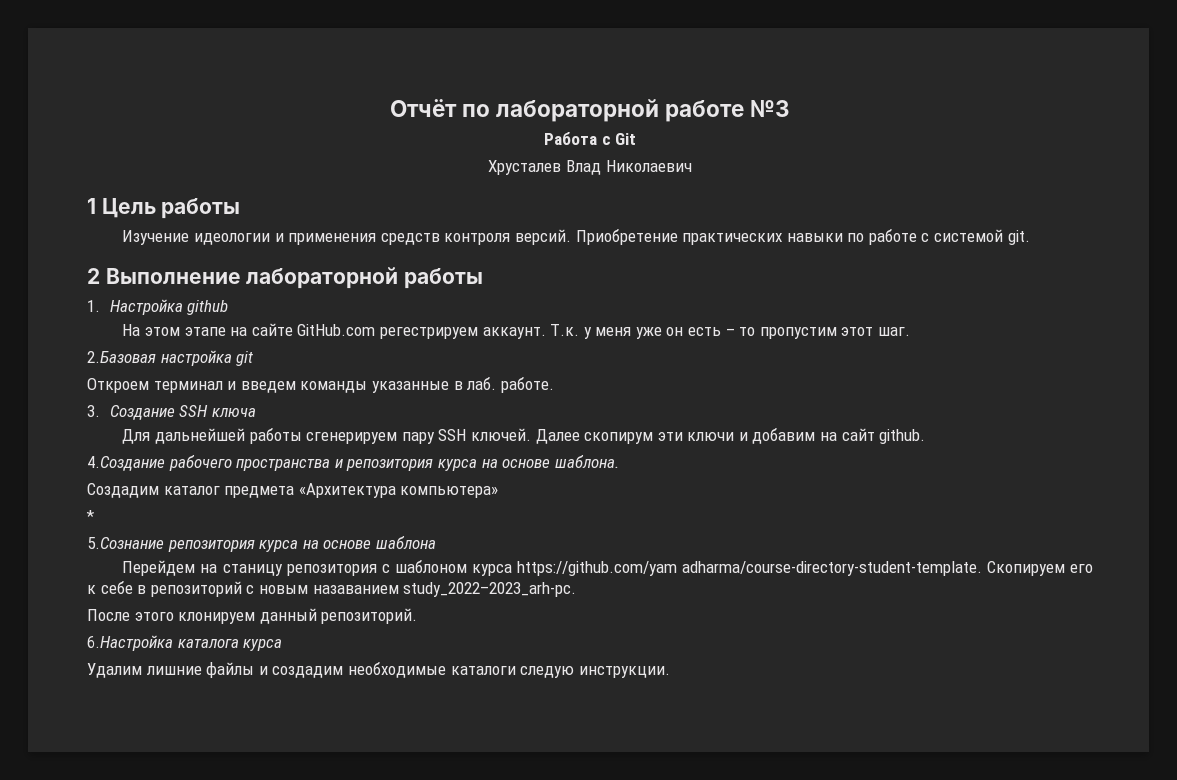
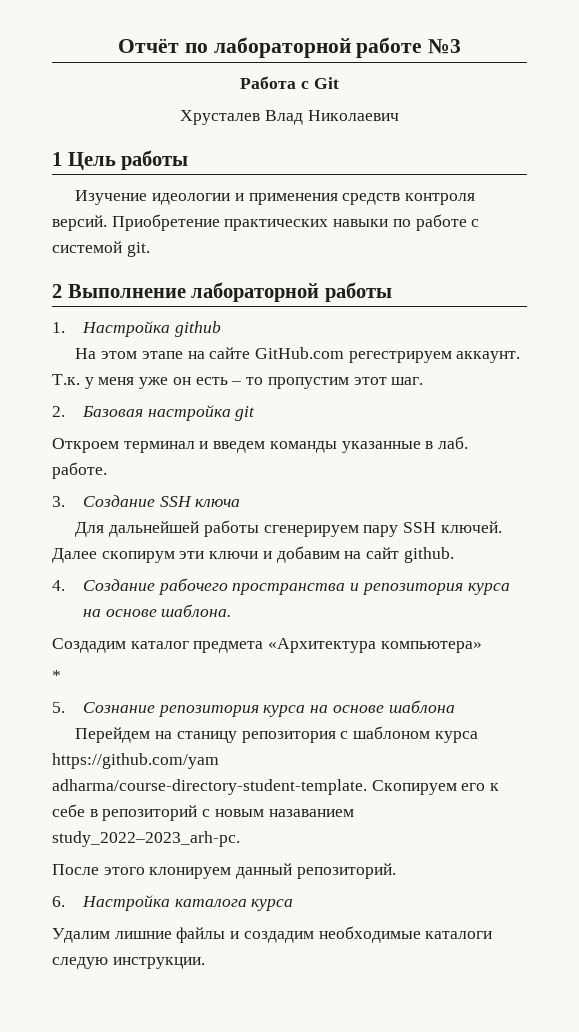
[87,351,156,363] 2.Базовая -> [52,406,143,417] 2. Базовая
[87,456,165,471] 4.Создание -> [52,579,155,591] 4. Создание
[87,537,164,549] 5.Сознание -> [52,702,155,713] 5. Сознание
[87,635,173,651] 6.Настройка -> [52,895,170,911] 6. Настройка

